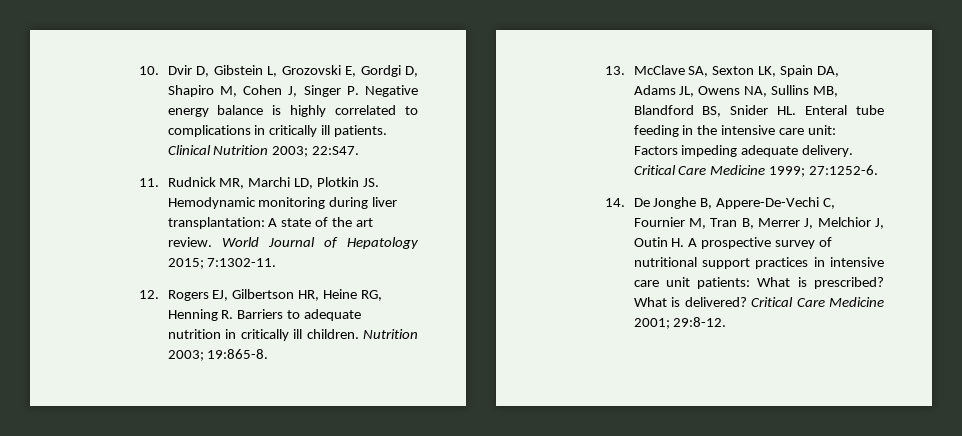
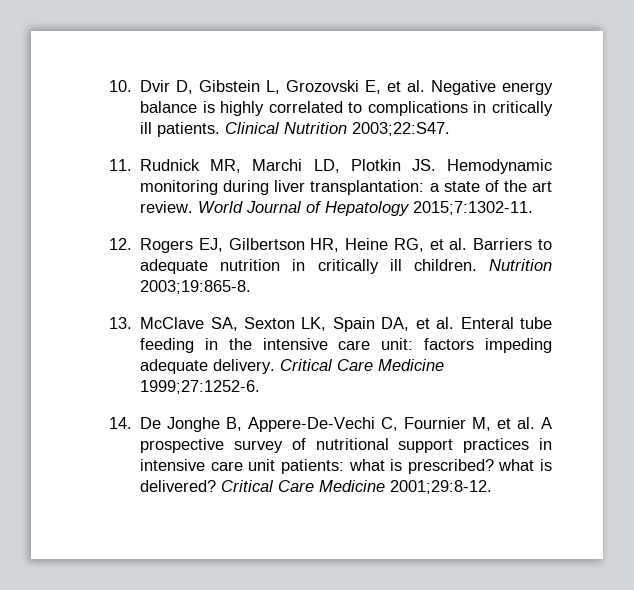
[360,65,418,77] [167,85,359,97] Gordgi D, Shapiro M, Cohen J, Singer P. -> [387,80,426,92] et al.
[272,146,360,157] 2003; 22:S47. -> [352,122,451,136] 2003;22:S47.
[268,218,278,227] A -> [429,183,440,192] a
[167,258,277,269] 2015; 7:1302-11. -> [413,201,534,215] 2015;7:1302-11.
[167,309,234,321] Henning R. -> [429,238,468,250] et al.
[167,349,269,361] 2003; 19:865-8. -> [140,280,252,294] 2003;19:865-8.
[633,85,839,97] [633,105,797,117] Adams JL, Owens NA, Sullins MB, Blandford BS, Snider HL. -> [415,317,455,329] et al.
[633,146,678,155] Factors -> [424,338,475,350] factors
[769,165,879,177] 1999; 27:1252-6. -> [140,380,261,394] 1999;27:1252-6.
[710,217,884,229] [633,237,685,247] Tran B, Merrer J, Melchior J, Outin H. -> [497,417,536,429] et al.
[757,277,791,287] What -> [348,459,385,471] what
[633,297,667,307] What -> [498,459,535,471] what
[633,317,727,329] 2001; 29:8-12. -> [390,480,493,494] 2001;29:8-12.

